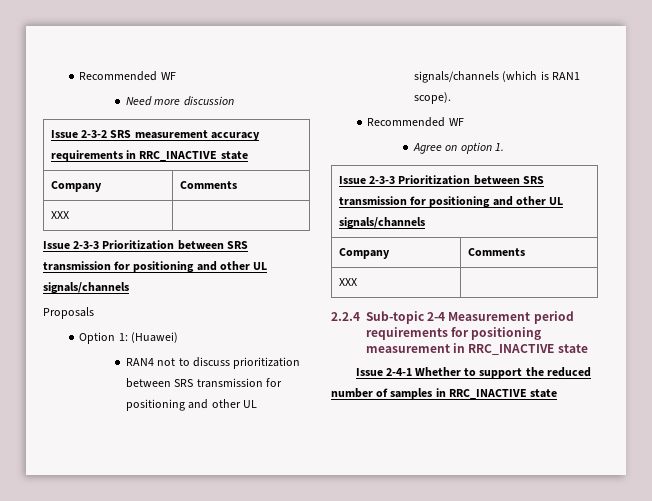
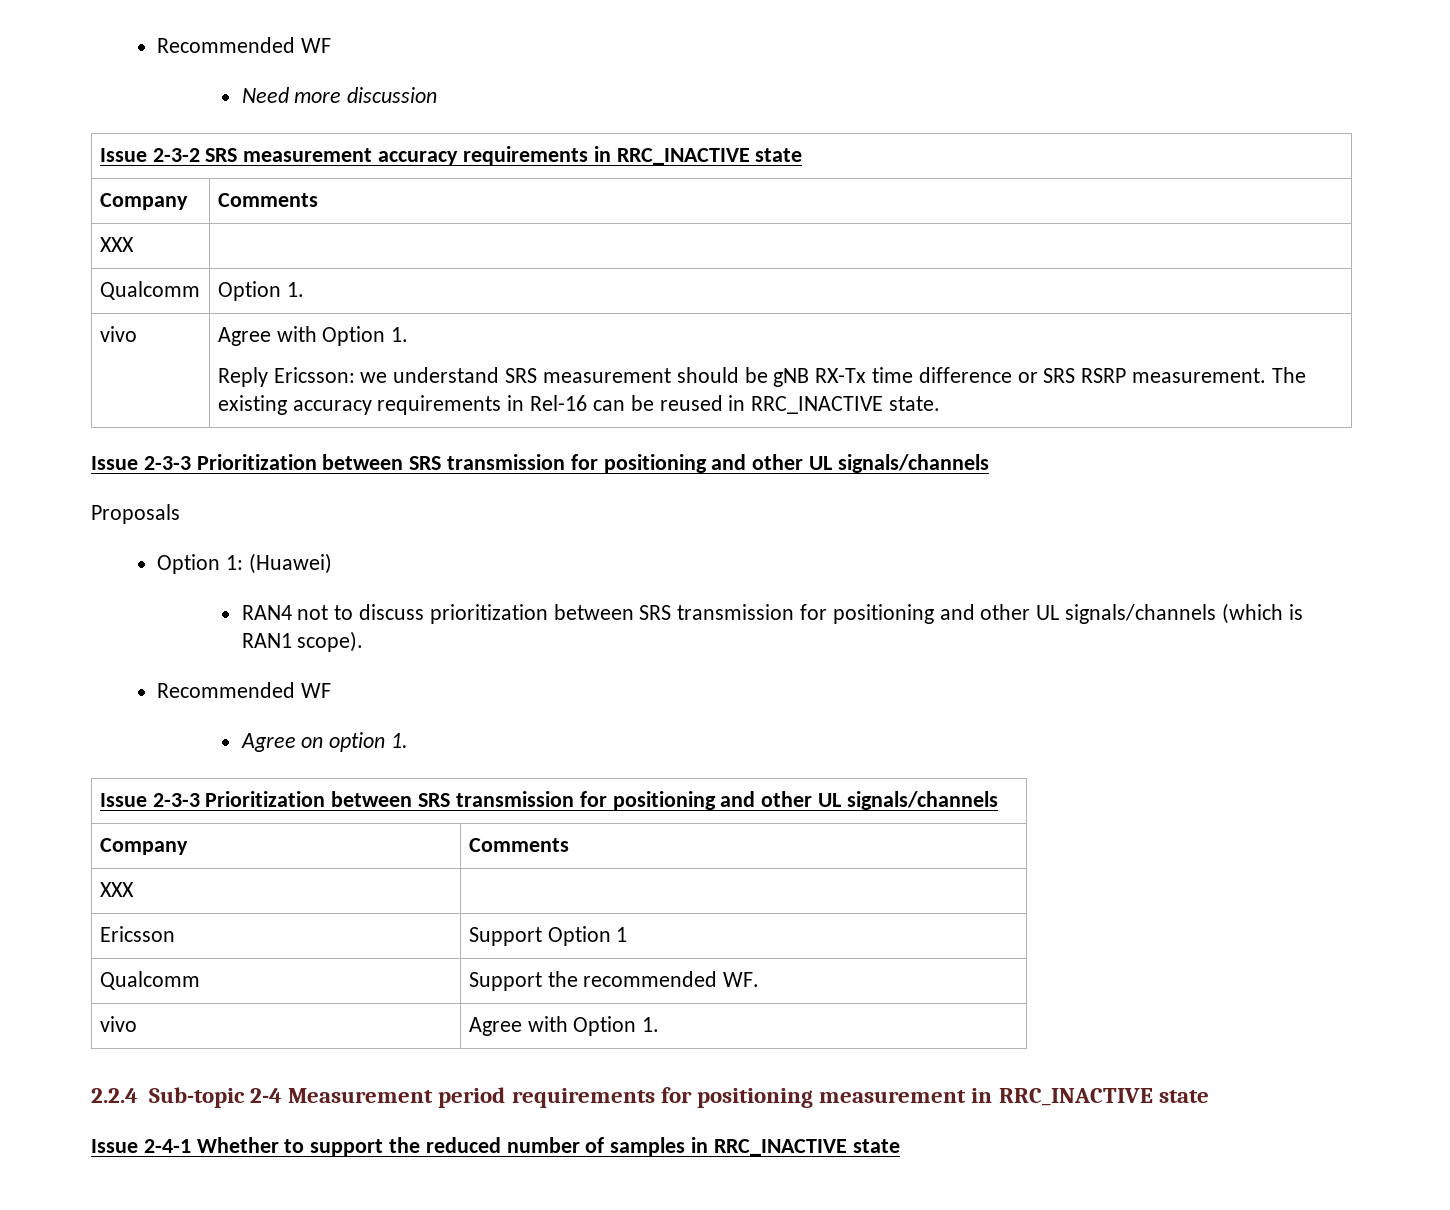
(69, 215) none -> [99,281,200,300] [217,281,304,301] [99,326,137,342] [217,326,409,346] [217,367,1306,387] [217,395,940,415] // Qualcomm | Option 1. // vivo | Agree with Option 1. // Reply Ericsson: we understand SRS measurement should be gNB RX-Tx time difference or SRS RSRP measurement. The existing accuracy requirements in Rel-16 can be reused in RRC_INACTIVE state.
(357, 282) none -> [99,926,175,942] [468,926,628,946] [99,971,200,990] [468,971,760,991] [99,1016,137,1032] [468,1016,660,1036] // Ericsson | Support Option 1 // Qualcomm | Support the recommended WF. // vivo | Agree with Option 1.

